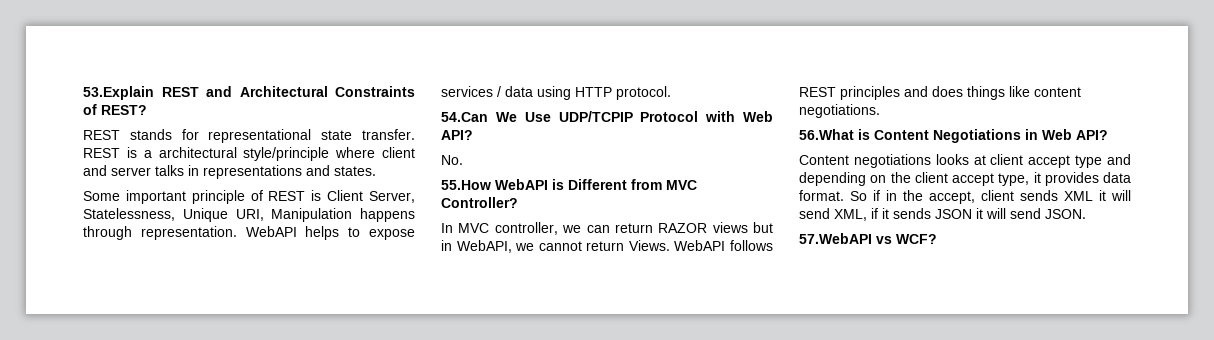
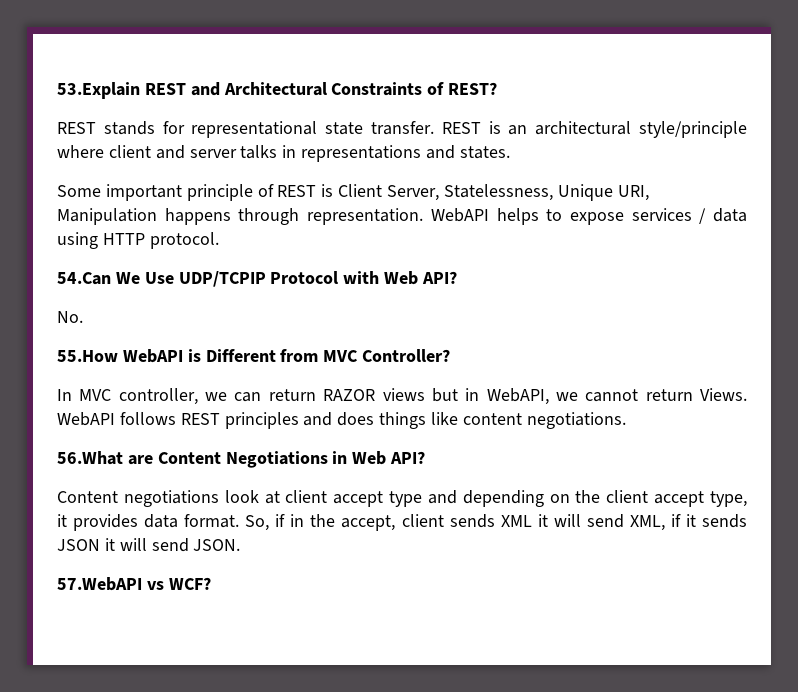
[143,150,152,158] a -> [508,125,528,135] an
[858,129,870,140] is -> [127,455,153,465] are
[935,154,969,165] looks -> [224,490,259,503] look
[850,191,867,201] So -> [245,515,270,531] So,

